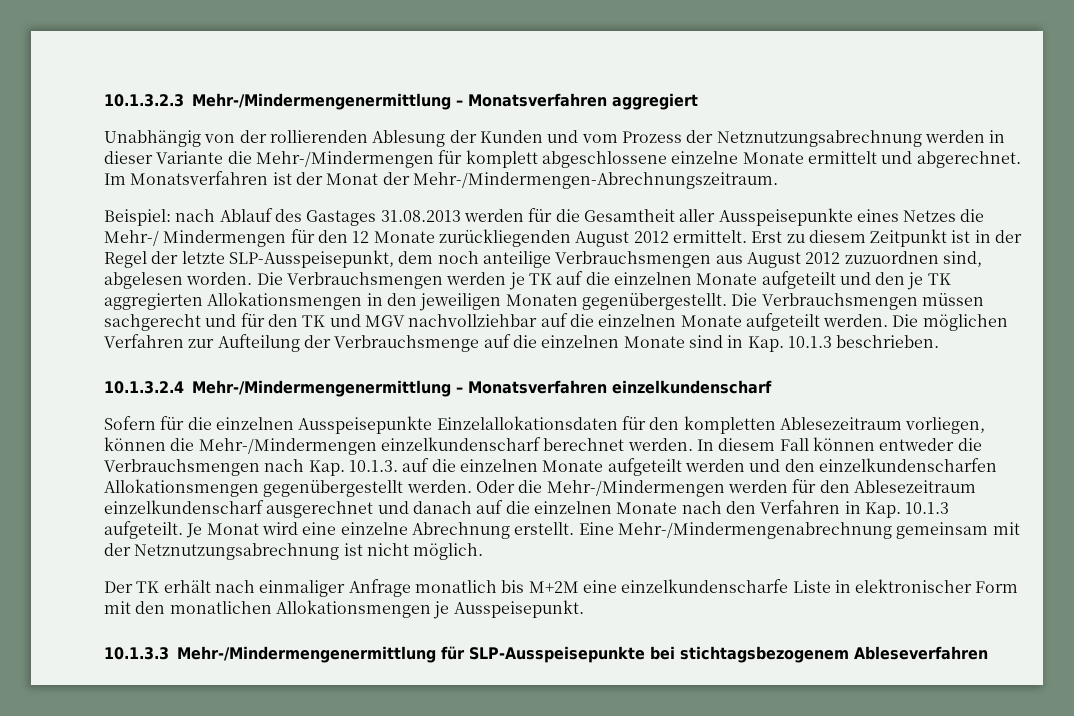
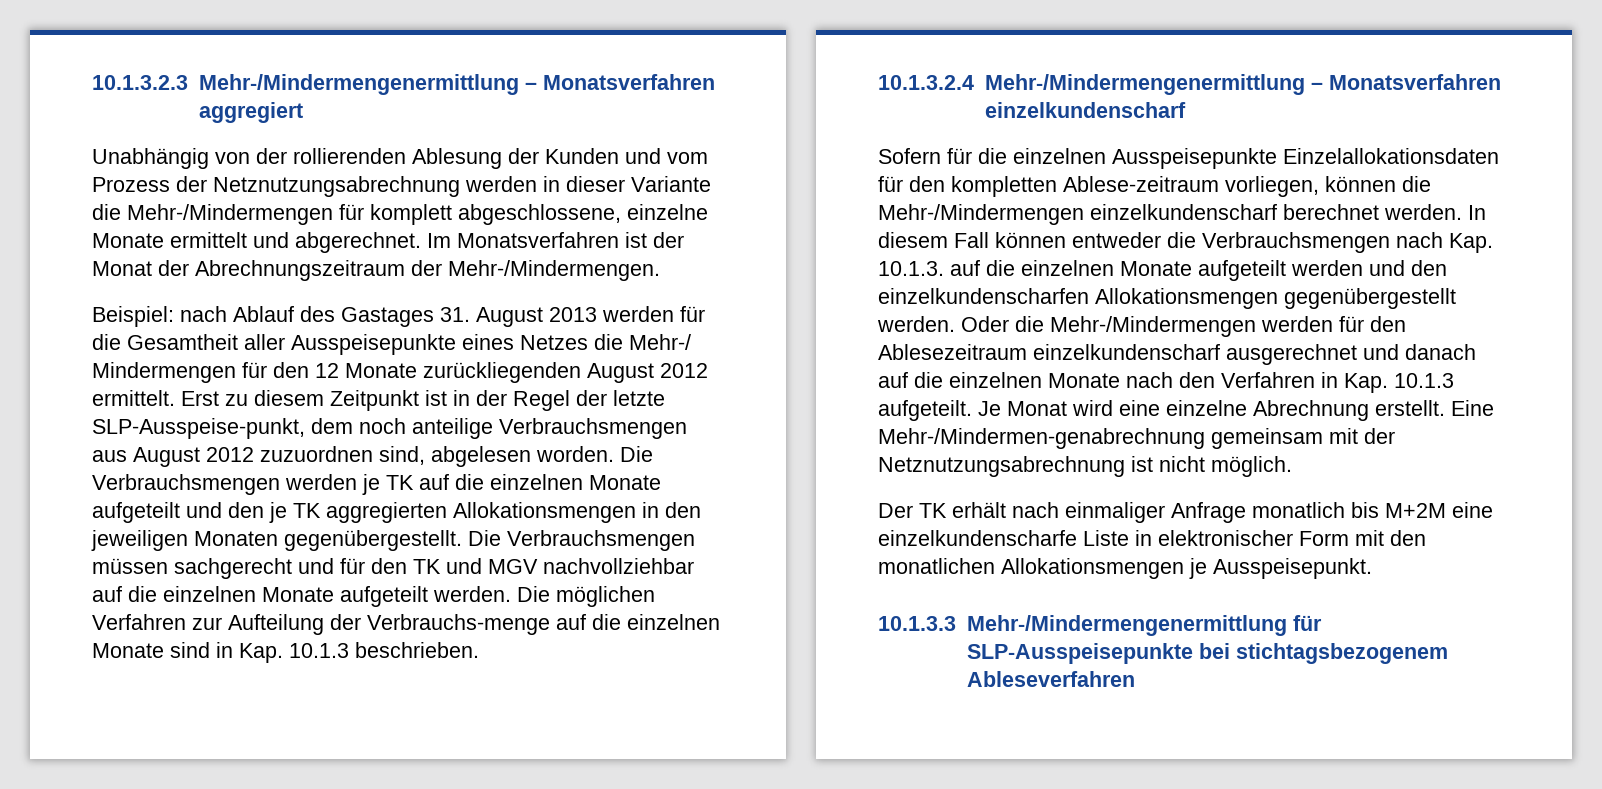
[541,151,667,168] abgeschlossene -> [458,204,621,225] abgeschlossene,
[412,172,778,189] Mehr-/Mindermengen-Abrechnungszeitraum. -> [195,260,660,281] Abrechnungszeitraum der Mehr-/Mindermengen.
[380,210,461,222] 31.08.2013 -> [440,307,597,327] 31. August 2013
[228,250,394,268] SLP-Ausspeisepunkt, -> [92,418,305,439] SLP-Ausspeise-punkt,
[334,335,480,352] Verbrauchsmenge -> [367,614,550,635] Verbrauchs-menge
[779,417,902,430] Ablesezeitraum -> [1063,176,1219,192] Ablese-zeitraum
[617,522,892,539] Mehr-/Mindermengenabrechnung -> [878,428,1205,449] Mehr-/Mindermen-genabrechnung

